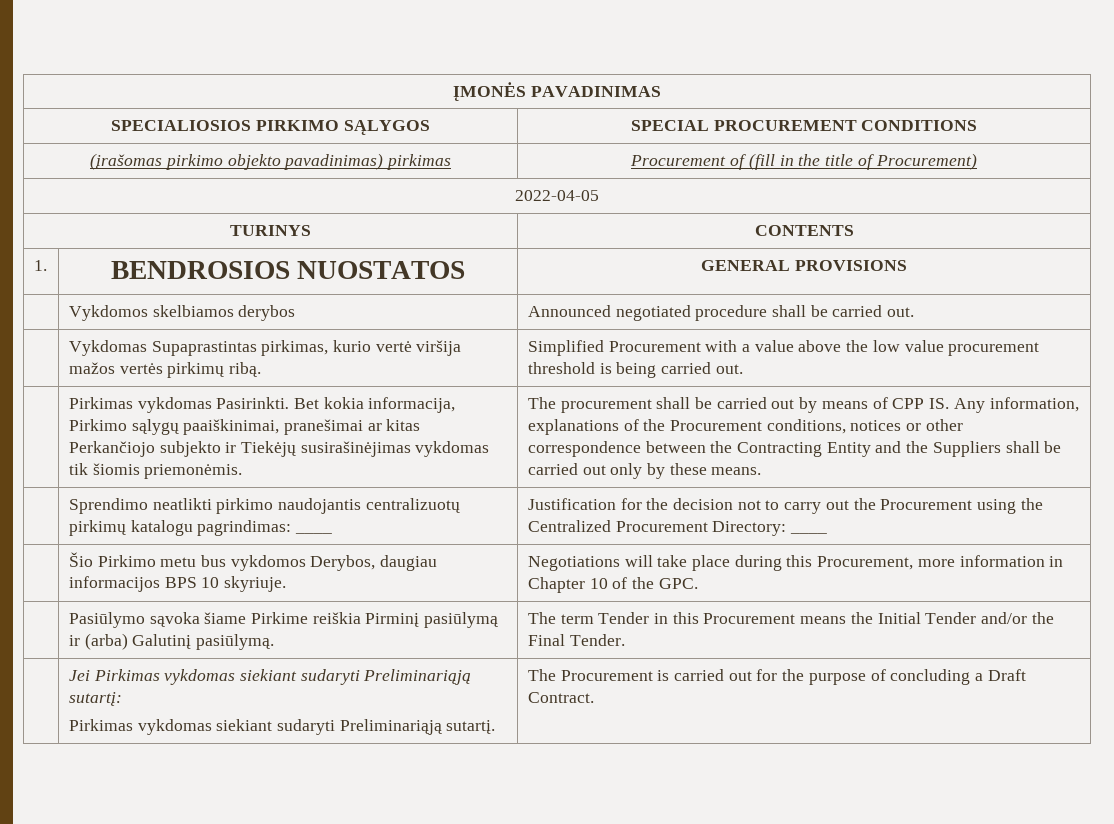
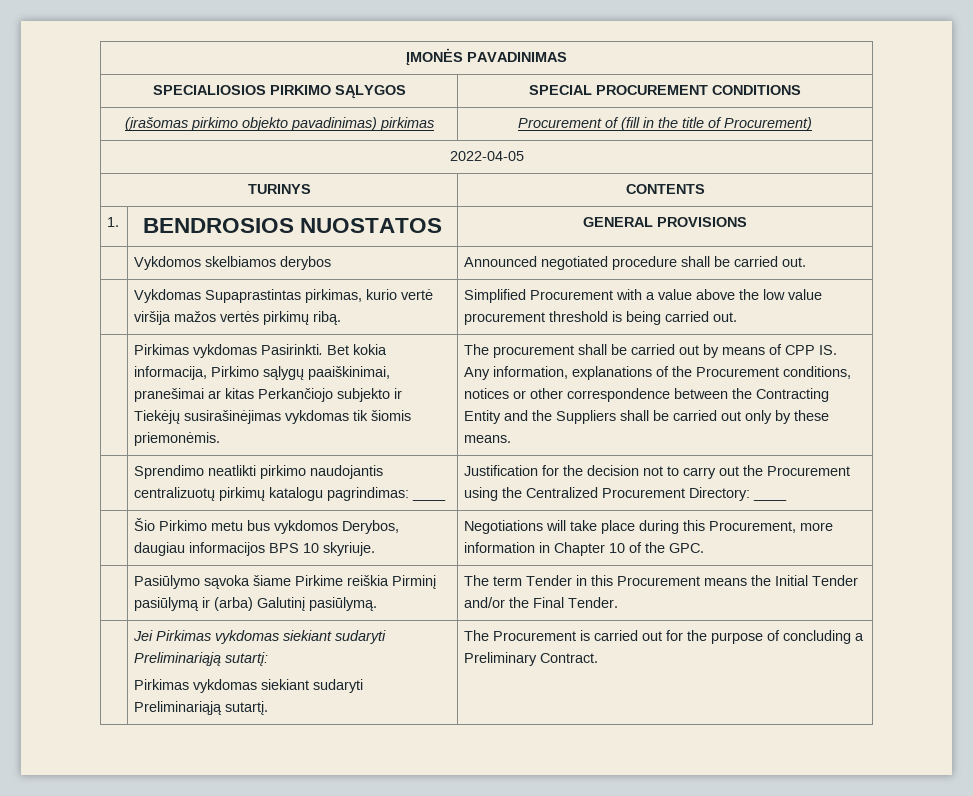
[987,669,1026,681] Draft -> [464,652,538,666] Preliminary

